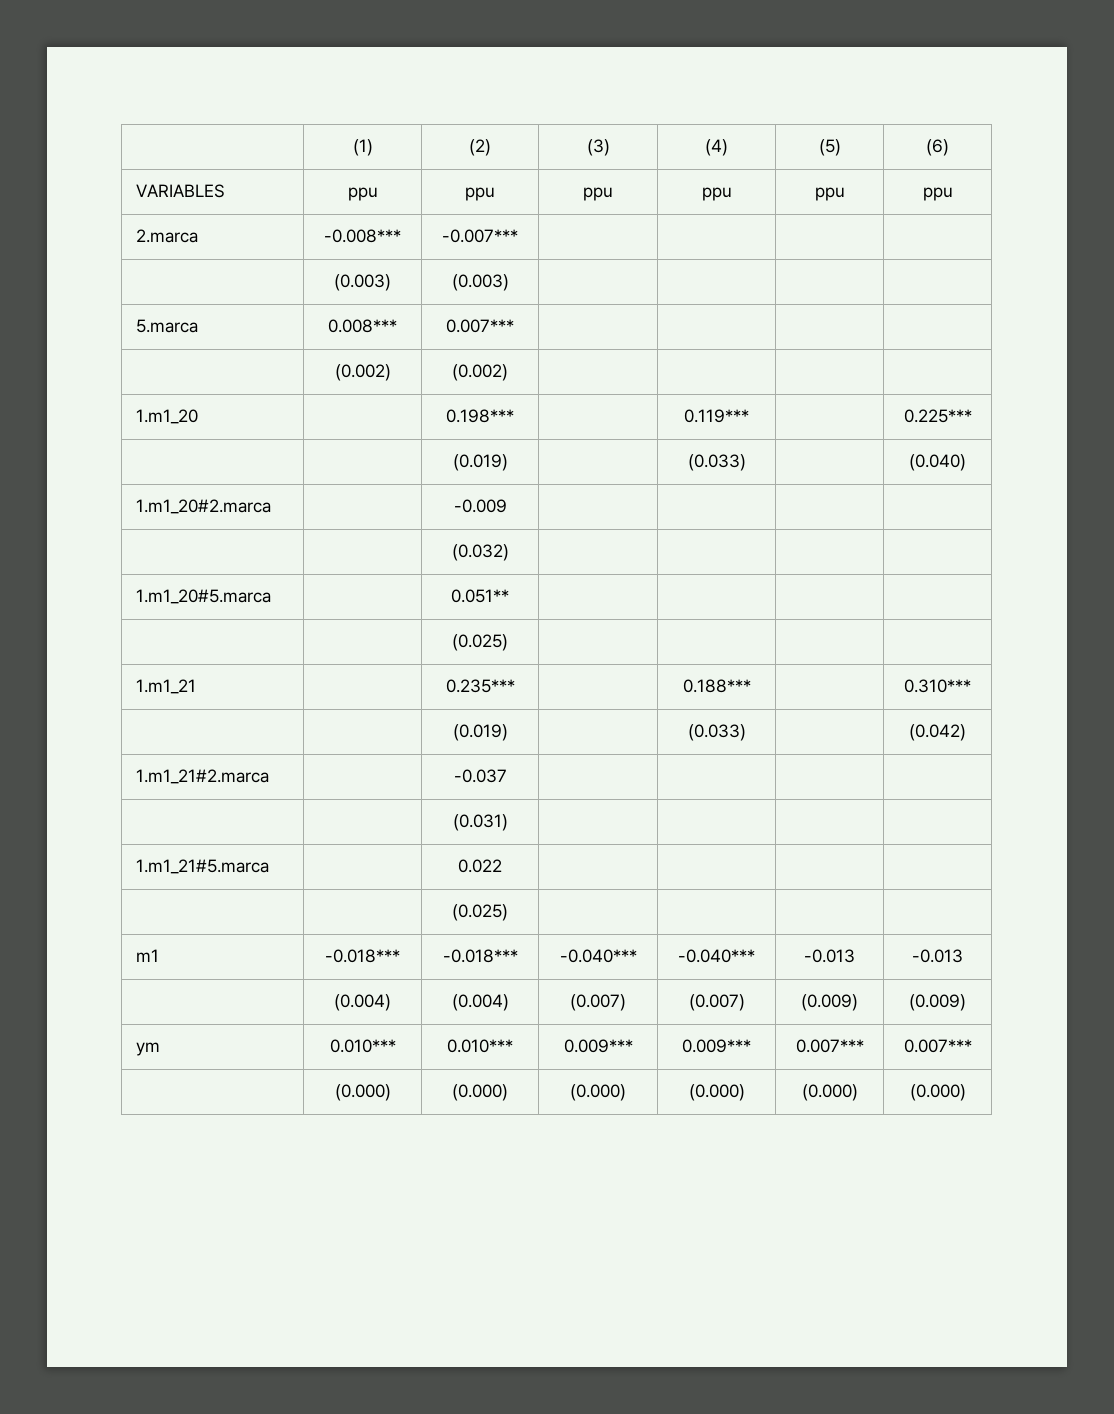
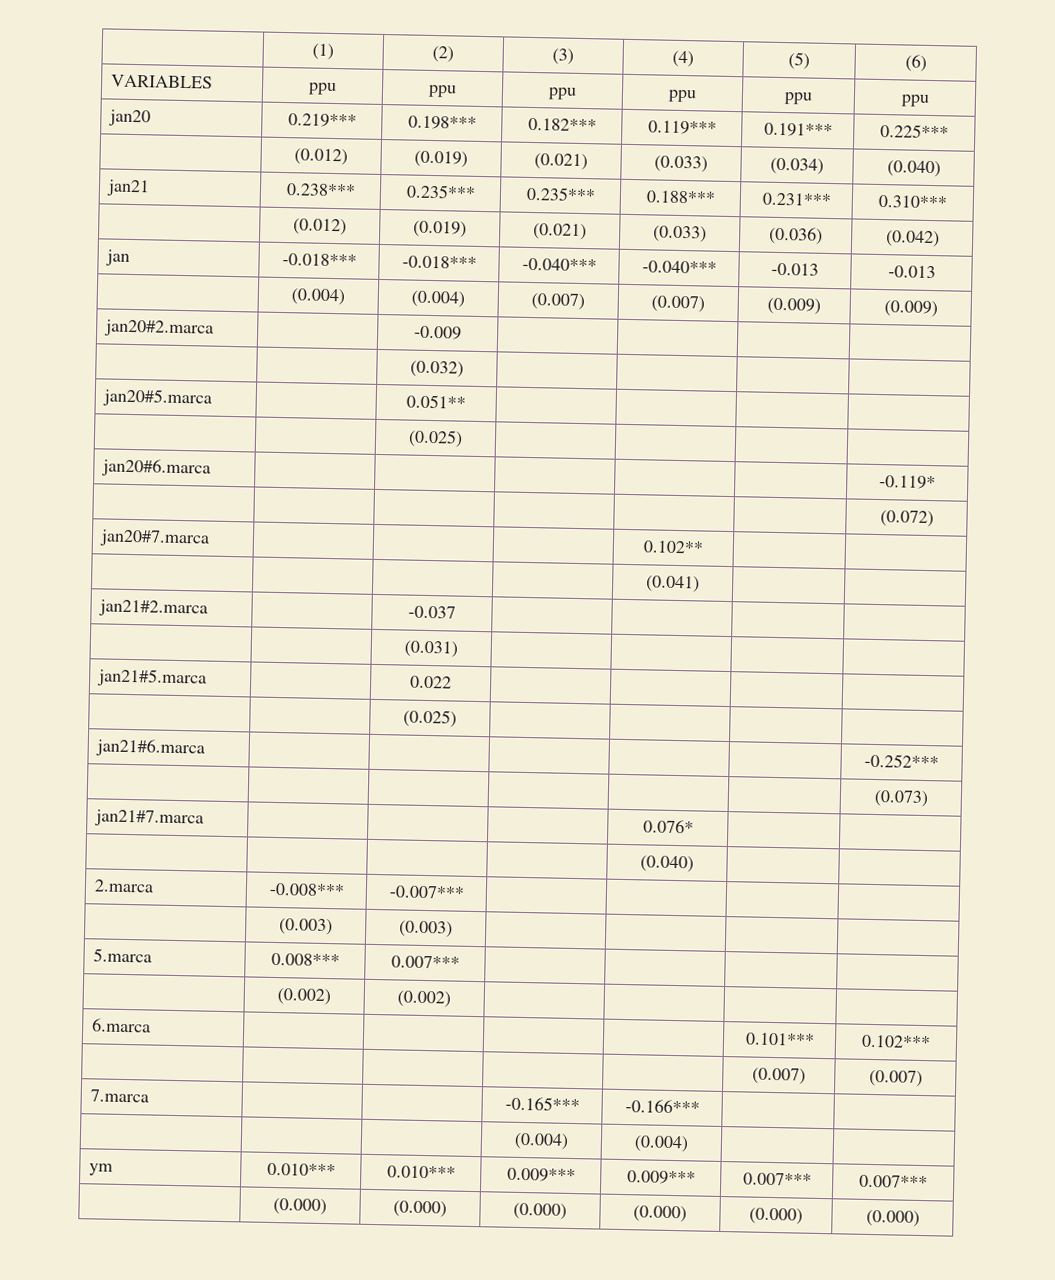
(953, 194) none -> [108,109,152,127] [287,113,357,128] [407,115,477,130] [527,117,597,132] [647,120,717,135] [763,122,833,138] [880,123,949,139] [294,148,348,166] [414,150,468,168] [534,153,588,171] [654,155,708,173] [770,157,824,175] [886,160,941,178] [106,179,151,197] [285,183,356,197] [405,184,476,199] [525,186,596,202] [645,190,716,204] [761,192,832,206] [878,194,947,209] [293,218,347,236] [413,220,467,238] [533,223,587,241] [653,225,707,243] [769,226,823,245] [884,230,940,248] [105,249,131,266] [281,252,357,267] [401,255,477,269] [521,257,597,272] [641,260,717,274] [771,262,819,276] [887,265,936,279] [291,288,346,306] [411,290,465,308] [531,293,585,311] [651,295,705,313] [767,297,821,315] [883,300,938,318] [104,319,215,338] [414,325,462,340] [410,360,464,378] [102,388,213,408] [406,394,466,409] [408,429,463,448] [101,458,212,478] [879,475,936,490] [879,510,934,528] [99,529,211,548] [643,540,704,554] [645,575,700,593] [98,599,209,618] [408,605,456,619] [404,640,458,658] [97,668,208,688] [410,675,452,689] [403,709,457,728] [95,738,206,758] [864,753,939,769] [873,789,929,808] [94,809,205,828] [642,819,694,834] [640,855,694,873] // jan20 | 0.219*** | 0.198*** | 0.182*** | 0.119*** | 0.191*** | 0.225*** // | (0.012) | (0.019) | (0.021) | (0.033) | (0.034) | (0.040) // jan21 | 0.238*** | 0.235*** | 0.235*** | 0.188*** | 0.231*** | 0.310*** // | (0.012) | (0.019) | (0.021) | (0.033) | (0.036) | (0.042) // jan | -0.018*** | -0.018*** | -0.040*** | -0.040*** | -0.013 | -0.013 // | (0.004) | (0.004) | (0.007) | (0.007) | (0.009) | (0.009) // jan20#2.marca | | -0.009 | | | | // | | (0.032) | | | | // jan20#5.marca | | 0.051** | | | | // | | (0.025) | | | | // jan20#6.marca | | | | | | -0.119* // | | | | | | (0.072) // jan20#7.marca | | | | 0.102** | | // | | | | (0.041) | | // jan21#2.marca | | -0.037 | | | | // | | (0.031) | | | | // jan21#5.marca | | 0.022 | | | | // | | (0.025) | | | | // jan21#6.marca | | | | | | -0.252*** // | | | | | | (0.073) // jan21#7.marca | | | | 0.076* | | // | | | | (0.040) | |
[135,409,198,424] [446,409,514,423] [684,409,749,423] [903,409,972,423] [452,454,508,471] [687,454,746,471] [909,454,966,471] [135,499,271,514] [453,499,507,513] [451,544,509,561] [135,589,271,604] [451,589,509,603] [452,634,508,651] [135,679,196,694] [445,679,515,693] [682,679,751,693] [904,679,971,693] [452,724,508,741] [687,724,746,741] [909,724,966,741] [135,769,269,784] [453,769,507,783] [452,814,508,831] [135,859,269,874] [458,859,502,873] [452,904,508,921] [135,949,159,962] [325,949,400,963] [442,949,518,963] [559,949,637,963] [678,949,755,963] [804,949,855,963] [912,949,963,963] [334,994,391,1011] [451,994,509,1011] [570,994,626,1011] [688,994,745,1011] [801,994,858,1011] [909,994,966,1011] 1.m1_20 | | 0.198*** | | 0.119*** | | 0.225*** // | | (0.019) | | (0.033) | | (0.040) // 1.m1_20#2.marca | | -0.009 | | | | // | | (0.032) | | | | // 1.m1_20#5.marca | | 0.051** | | | | // | | (0.025) | | | | // 1.m1_21 | | 0.235*** | | 0.188*** | | 0.310*** // | | (0.019) | | (0.033) | | (0.042) // 1.m1_21#2.marca | | -0.037 | | | | // | | (0.031) | | | | // 1.m1_21#5.marca | | 0.022 | | | | // | | (0.025) | | | | // m1 | -0.018*** | -0.018*** | -0.040*** | -0.040*** | -0.013 | -0.013 // | (0.004) | (0.004) | (0.007) | (0.007) | (0.009) | (0.009) -> [92,1018,152,1033] [744,1032,815,1046] [861,1034,931,1049] [752,1067,806,1085] [868,1069,923,1088] [90,1089,150,1103] [504,1096,580,1112] [624,1099,700,1114] [514,1132,569,1150] [634,1135,689,1153] 6.marca | | | | | 0.101*** | 0.102*** // | | | | | (0.007) | (0.007) // 7.marca | | | -0.165*** | -0.166*** | | // | | | (0.004) | (0.004) | |

